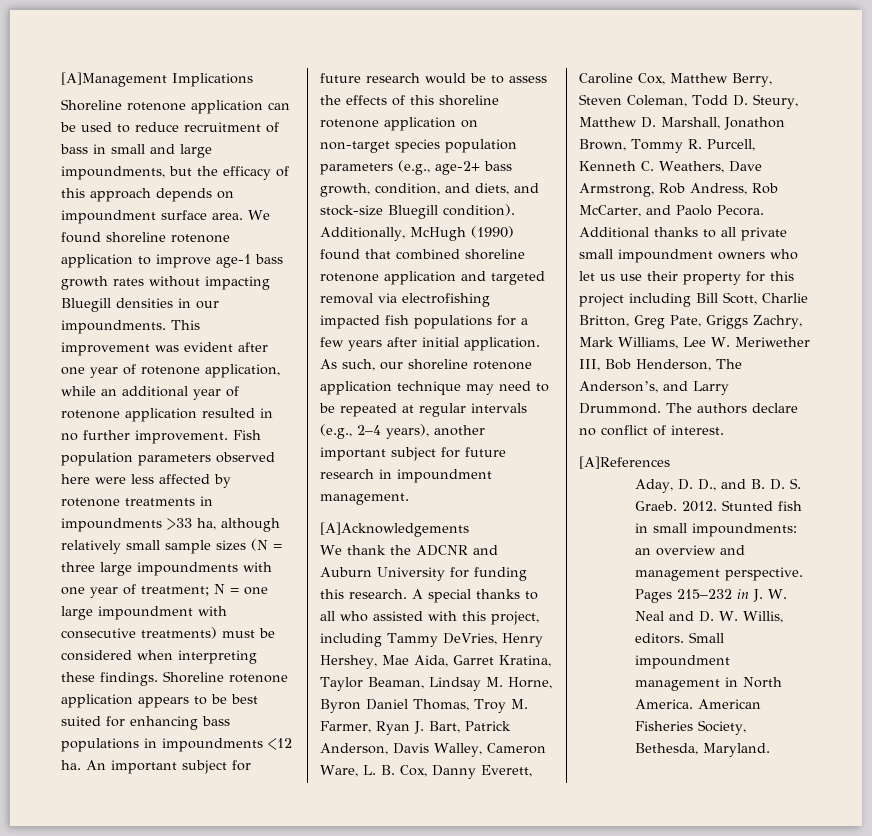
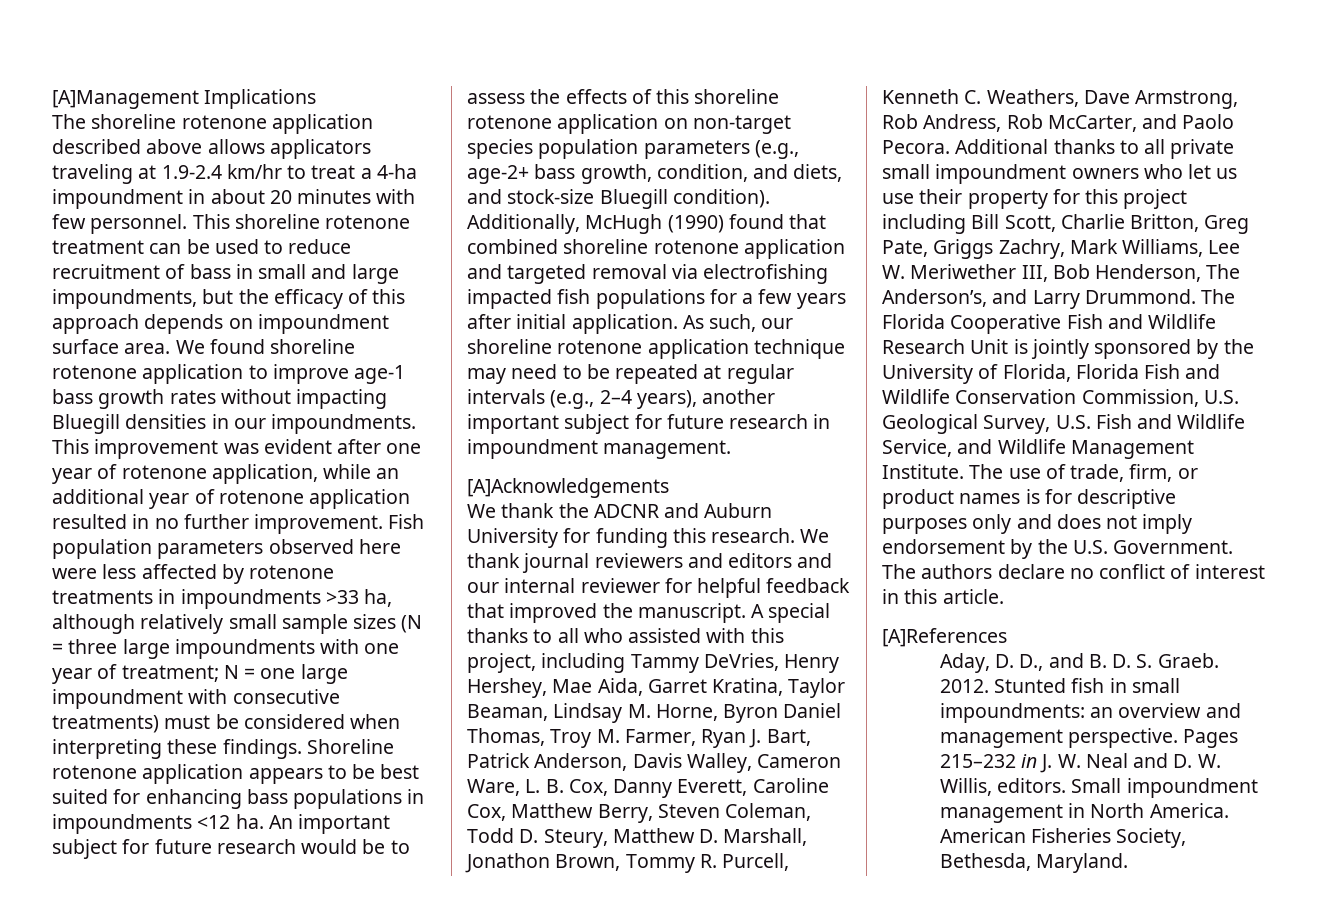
[61,99,263,114] Shoreline rotenone application -> [52,114,373,134] [52,139,371,159] [52,164,417,184] [52,189,416,209] [52,214,411,234] [52,240,144,254] The shoreline rotenone application described above allows applicators traveling at 1.9-2.4 km/hr to treat a 4-ha impoundment in about 20 minutes with few personnel. This shoreline rotenone treatment
(407, 594) none -> [800,529,830,543] [467,553,833,573] [467,578,851,598] [467,603,746,623] We thank journal reviewers and editors and our internal reviewer for helpful feedback that improved the manuscript.
(692, 408) none -> [882,314,1217,334] [882,339,1254,359] [882,364,1221,384] [882,389,1239,407] [882,414,1246,434] [882,439,1194,459] [882,464,1198,482] [882,489,1177,509] [882,514,1193,534] [882,539,1234,559] [882,564,916,579] Florida Cooperative Fish and Wildlife Research Unit is jointly sponsored by the University of Florida, Florida Fish and Wildlife Conservation Commission, U.S. Geological Survey, U.S. Fish and Wildlife Service, and Wildlife Management Institute. The use of trade, firm, or product names is for descriptive purposes only and does not imply endorsement by the U.S. Government. The
[671,425,724,435] interest. -> [1194,564,1265,579] [882,589,1004,604] interest in this article.

